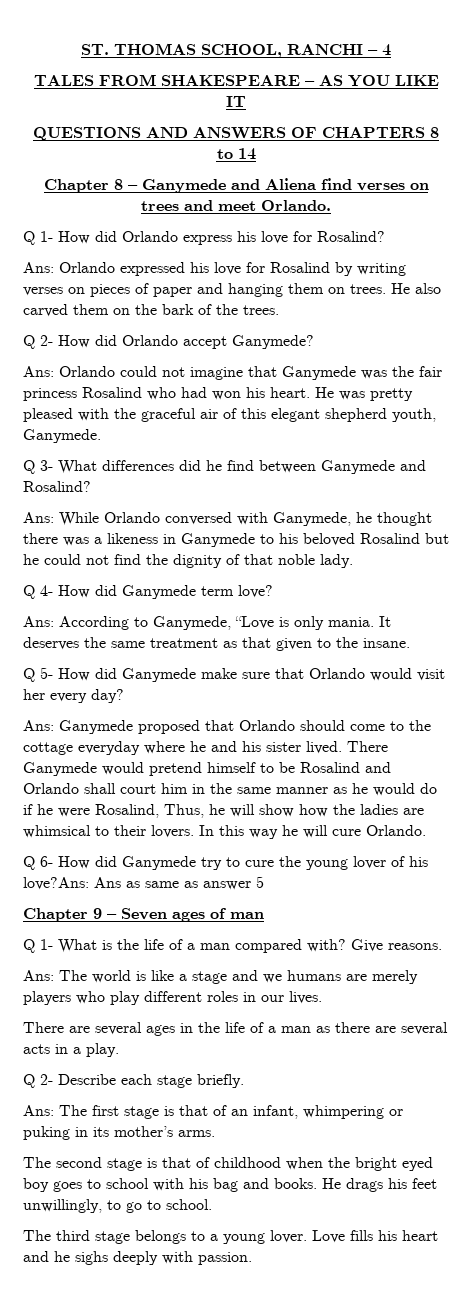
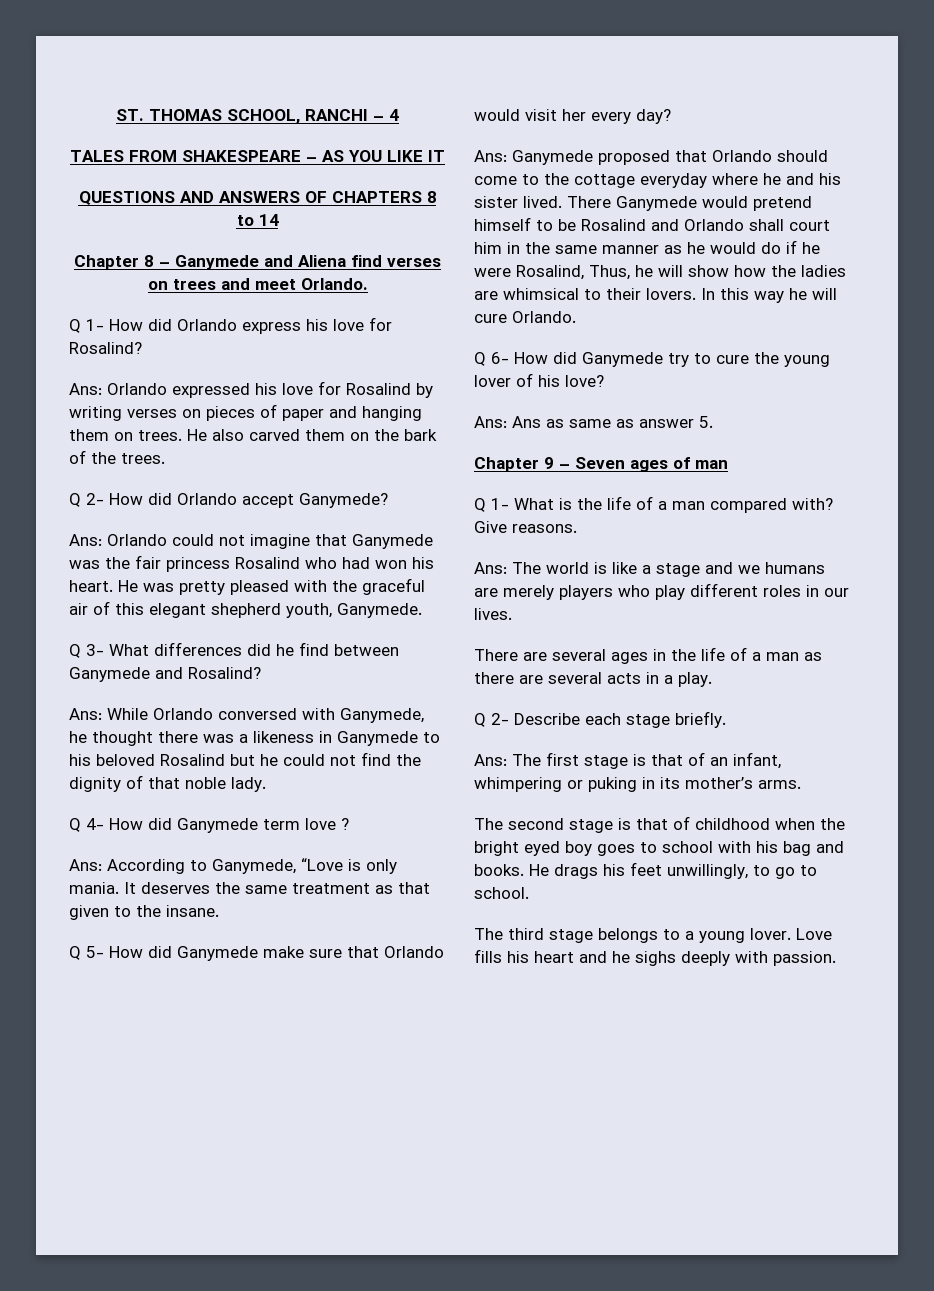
[238,585,273,598] love? -> [305,818,349,830] love ?
[23,877,89,890] love?Ans: -> [565,375,604,387] [474,416,507,428] love? // Ans:
[256,876,264,888] 5 -> [699,416,713,428] 5.

